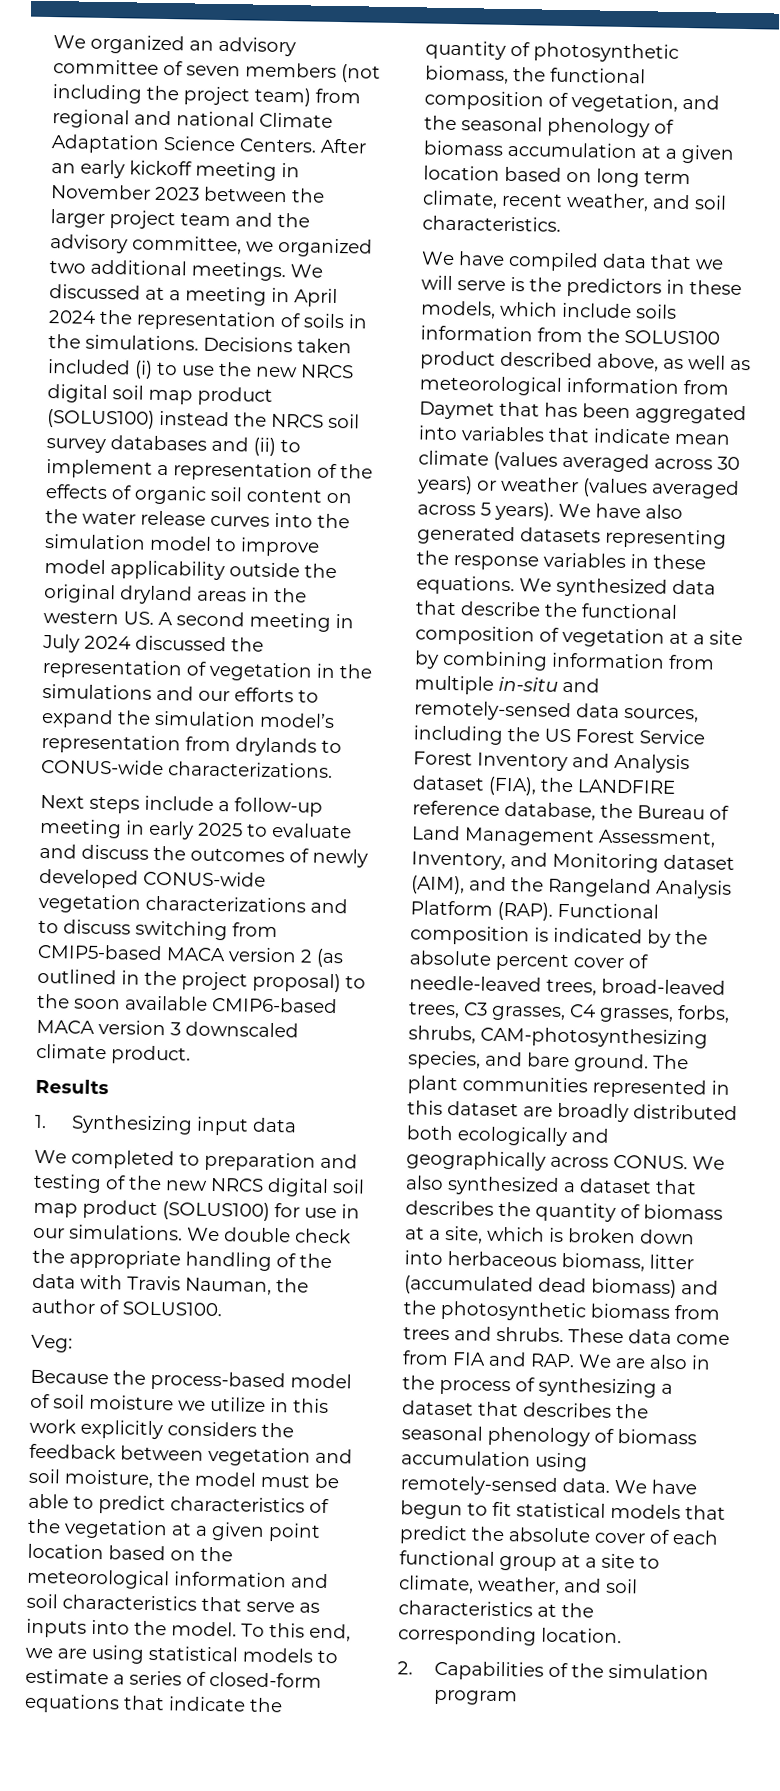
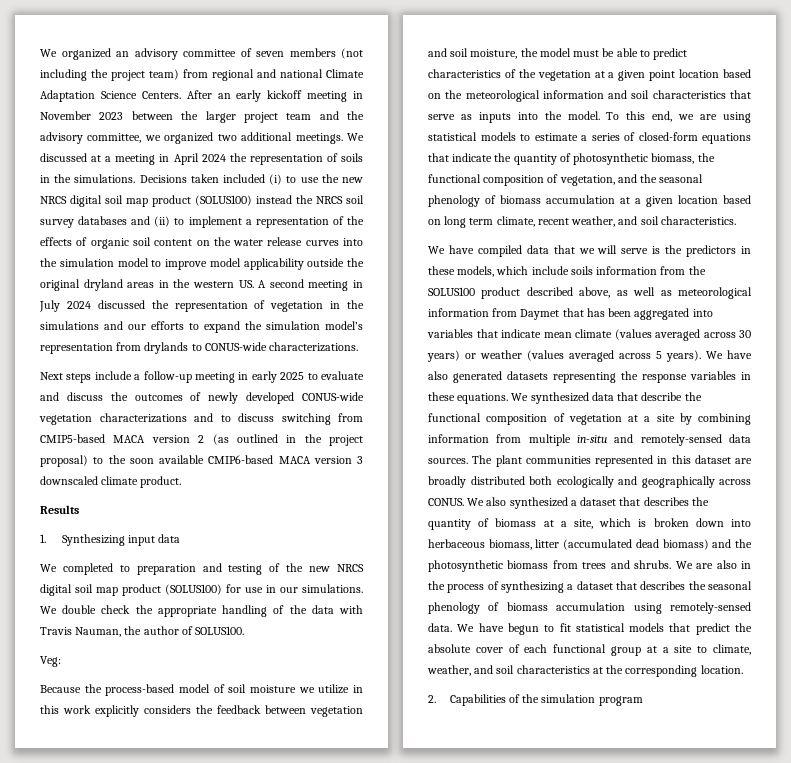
[624,708,699,723] [413,725,705,745] [413,751,690,774] [412,775,676,796] [412,800,729,821] [411,825,716,848] [411,851,735,873] [411,875,732,899] [410,900,659,921] [410,925,708,948] [409,950,649,972] [409,975,726,996] [408,1001,730,1023] [408,1025,708,1049] [408,1050,649,1073] sources, including the US Forest Service Forest Inventory and Analysis dataset (FIA), the LANDFIRE reference database, the Bureau of Land Management Assessment, Inventory, and Monitoring dataset (AIM), and the Rangeland Analysis Platform (RAP). Functional composition is indicated by the absolute percent cover of needle-leaved trees, broad-leaved trees, C3 grasses, C4 grasses, forbs, shrubs, CAM-photosynthesizing species, and bare ground. -> [428,458,468,464] sources.
[568,1328,730,1345] [402,1350,575,1368] These data come from FIA and RAP. -> (672, 564) none

